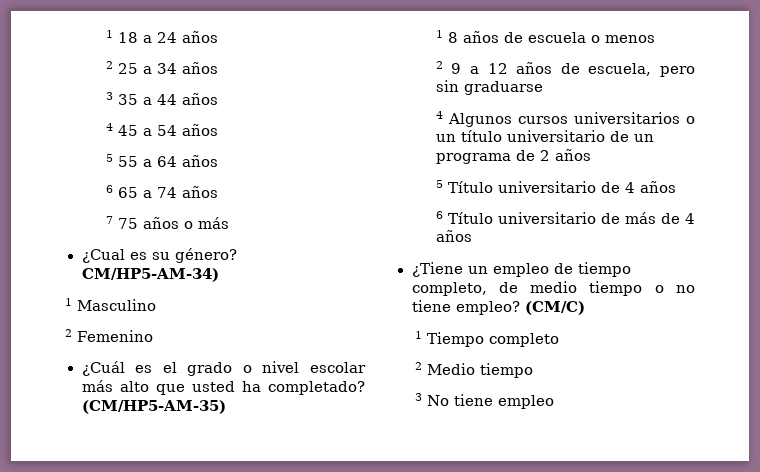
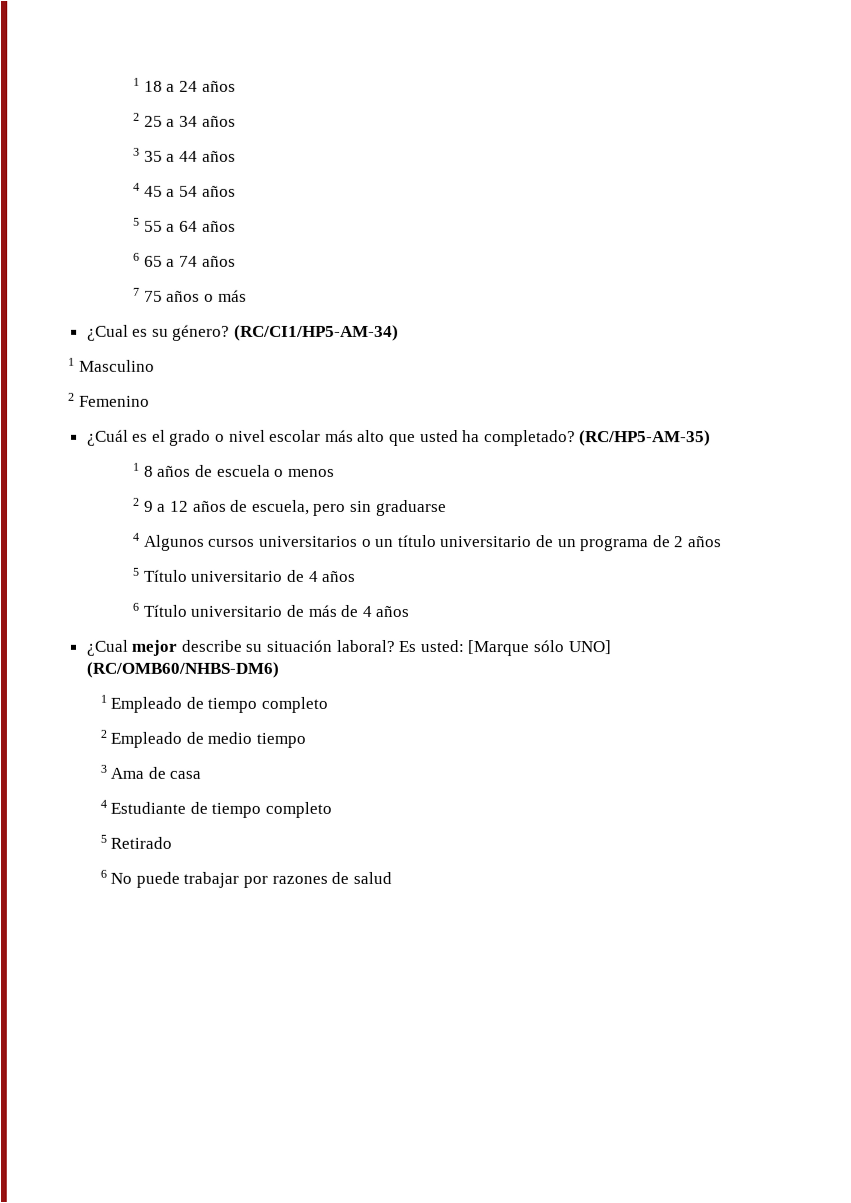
[81,268,219,282] CM/HP5-AM-34) -> [234,324,400,341] (RC/CI1/HP5-AM-34)
[81,400,226,414] (CM/HP5-AM-35) -> [579,430,712,447] (RC/HP5-AM-35)
[411,262,631,277] [411,281,695,296] [411,300,585,315] [415,331,560,347] [415,362,534,378] [415,393,555,409] ¿Tiene un empleo de tiempo completo, de medio tiempo o no tiene empleo? (CM/C) // 1 Tiempo completo // 2 Medio tiempo // 3 No tiene empleo -> [85,639,611,657] [85,661,279,678] [99,694,328,713] [99,729,306,748] [99,764,202,779] [99,799,332,818] [99,834,173,849] [99,869,392,888] ¿Cual mejor describe su situación laboral? Es usted: [Marque sólo UNO] (RC/OMB60/NHBS-DM6) // 1 Empleado de tiempo completo // 2 Empleado de medio tiempo // 3 Ama de casa // 4 Estudiante de tiempo completo // 5 Retirado // 6 No puede trabajar por razones de salud

